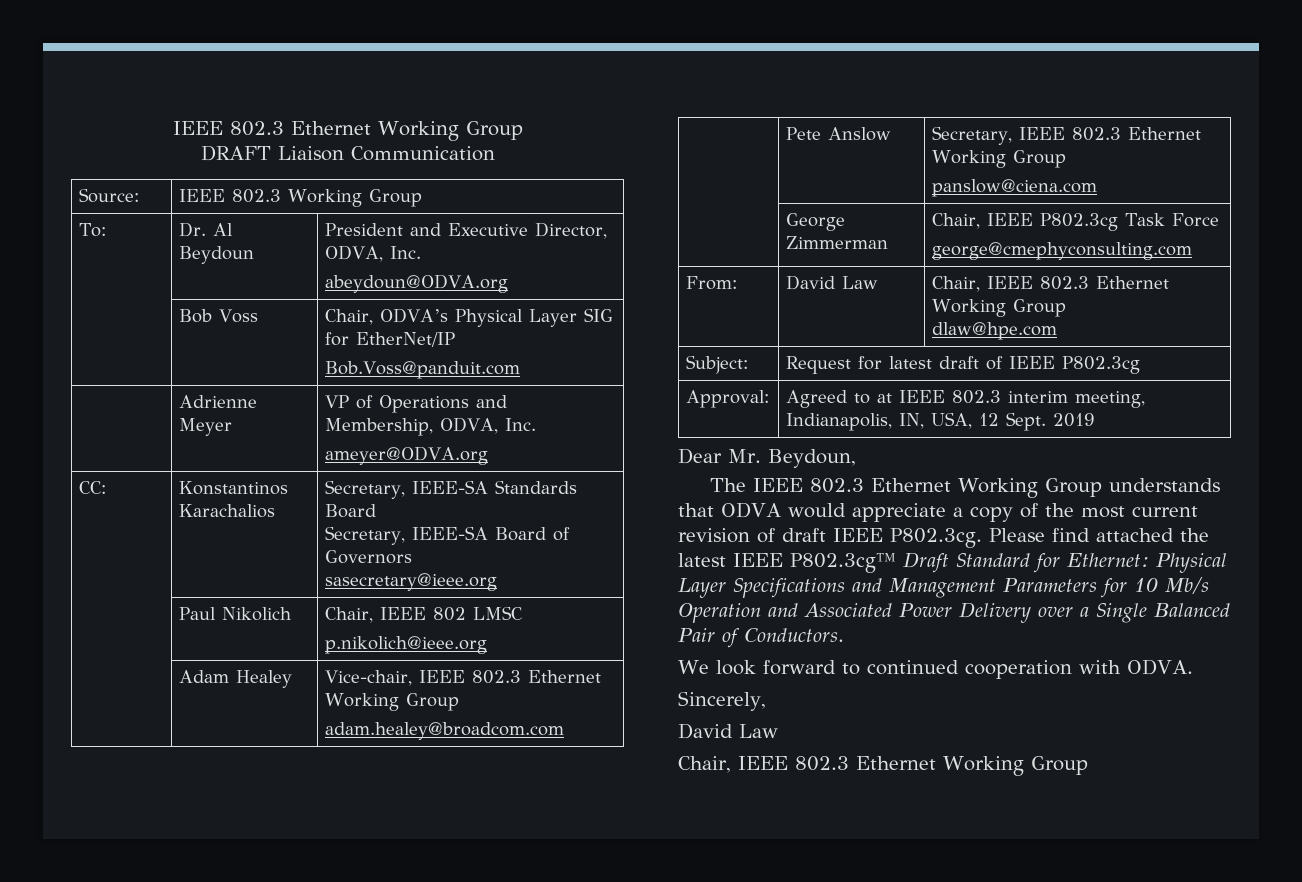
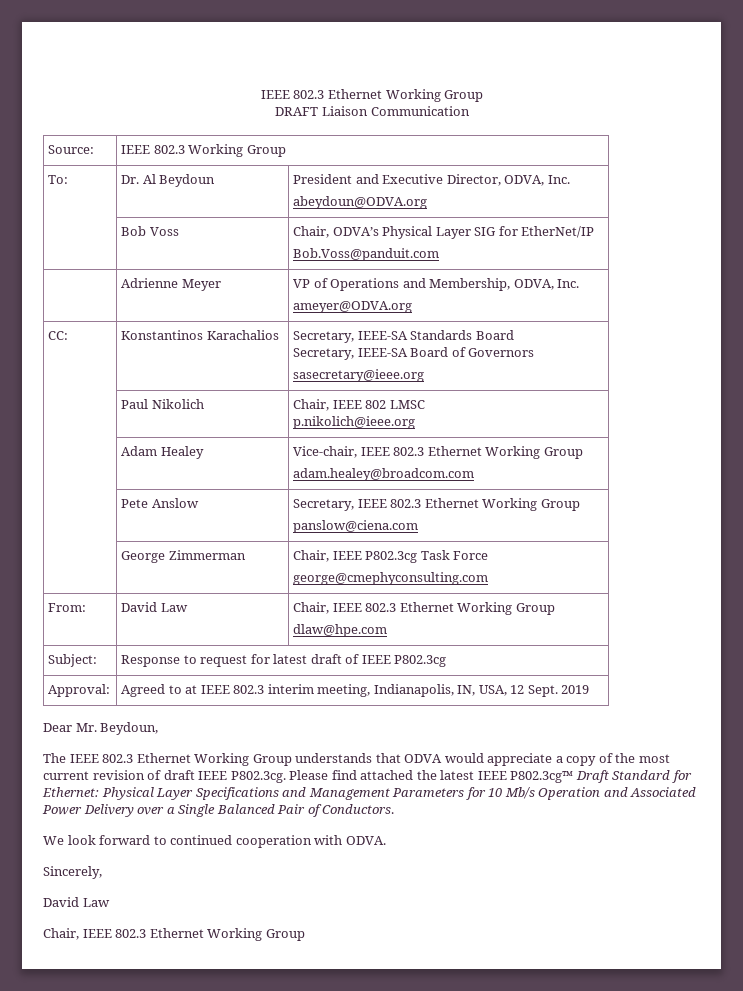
[786,356,852,374] Request -> [121,655,248,667] Response to request

